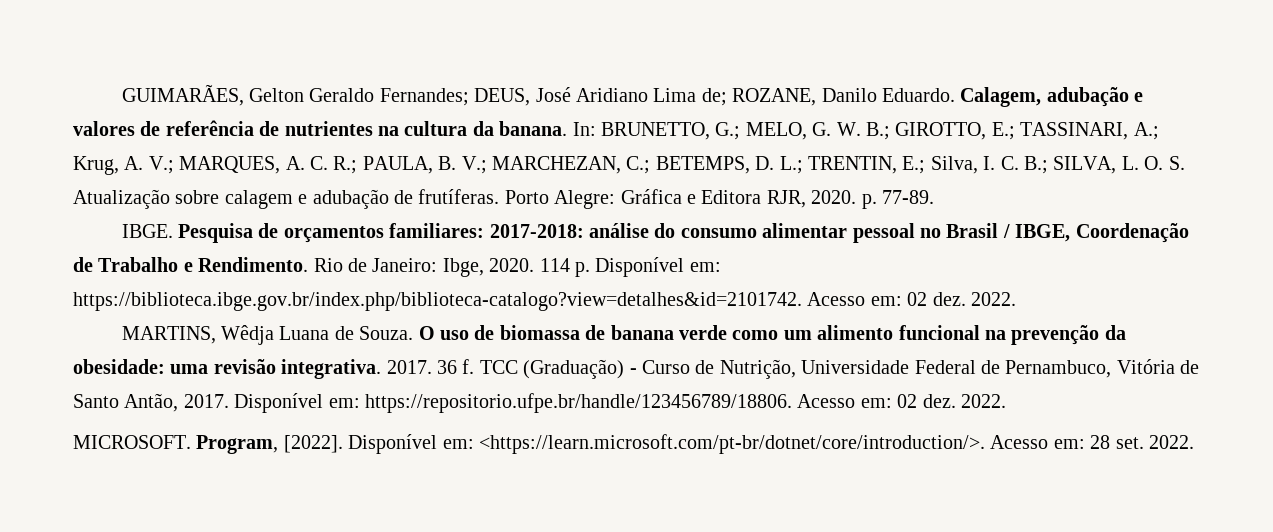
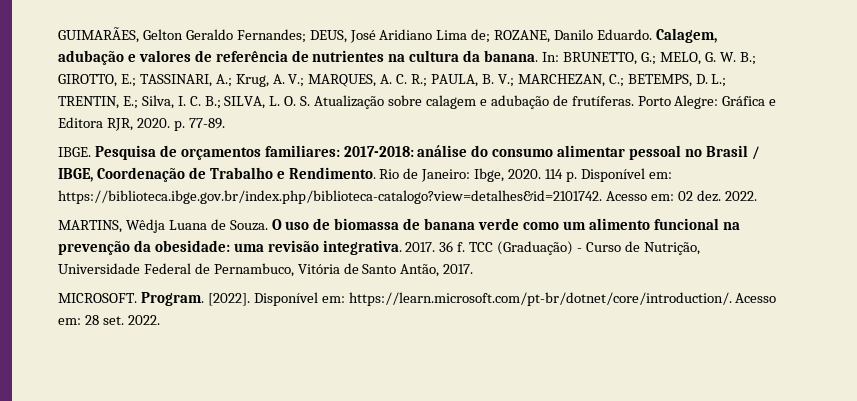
[234,393,1006,413] Disponível em: https://repositorio.ufpe.br/handle/123456789/18806. Acesso em: 02 dez. 2022. -> (474, 269) none
[196,435,279,454] Program, -> [140,292,204,306] Program.
[478,434,985,454] <https://learn.microsoft.com/pt-br/dotnet/core/introduction/>. -> [348,292,732,306] https://learn.microsoft.com/pt-br/dotnet/core/introduction/.

